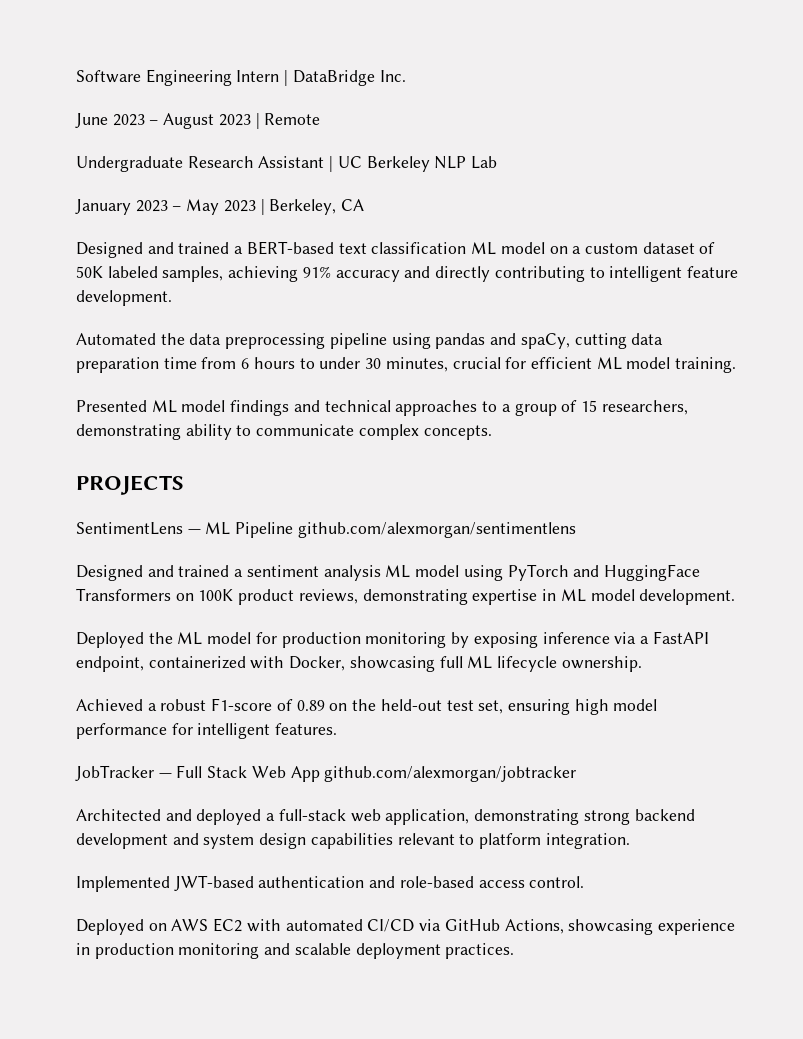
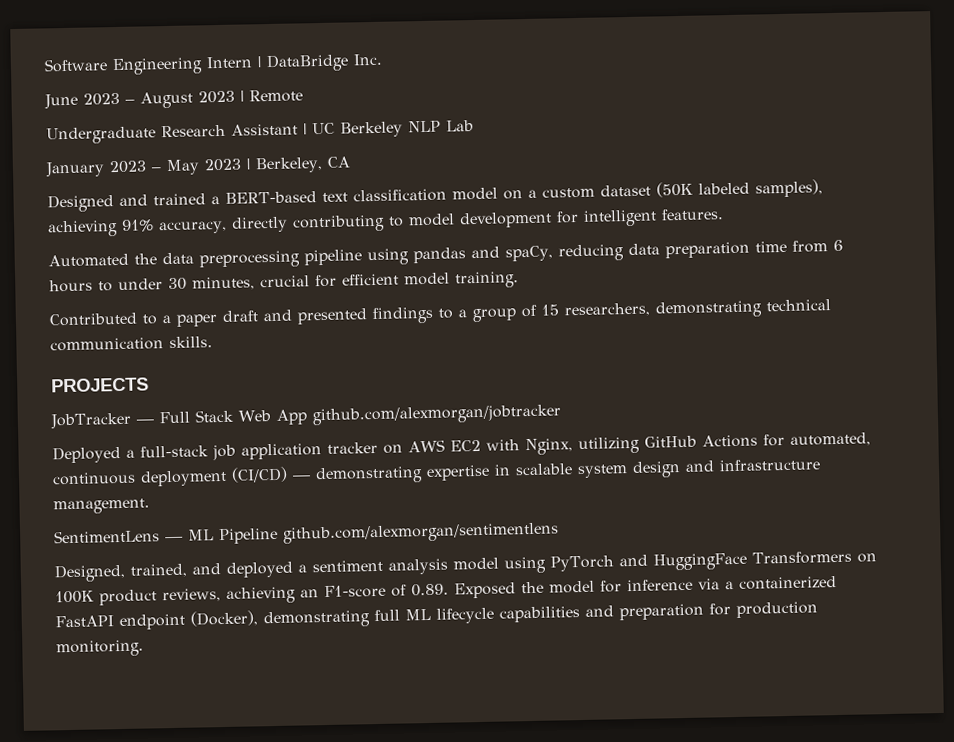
[471,242,497,255] ML -> (447, 195) none
[699,242,716,254] [76,266,738,282] [76,290,172,306] of 50K labeled samples, achieving 91% accuracy and directly contributing to intelligent feature development. -> [656,179,823,198] [47,208,724,238] (50K labeled samples), achieving 91% accuracy, directly contributing to model development for intelligent features.
[574,333,627,349] cutting -> [557,244,624,262] reducing
[596,357,622,370] ML -> (399, 279) none
[76,400,478,416] Presented ML model findings and technical approaches -> [49,306,434,327] Contributed to a paper draft and presented findings
[185,424,492,440] [76,475,184,495] ability to communicate complex concepts. // PROJECTS -> [766,299,831,312] [50,336,213,352] [51,377,149,393] [50,404,561,430] [52,432,871,464] [52,458,820,487] [53,498,150,515] technical communication skills. // PROJECTS // JobTracker — Full Stack Web App github.com/alexmorgan/jobtracker // Deployed a full-stack job application tracker on AWS EC2 with Nginx, utilizing GitHub Actions for automated, continuous deployment (CI/CD) — demonstrating expertise in scalable system design and infrastructure management.
[76,565,230,581] Designed and trained -> [54,561,293,583] Designed, trained, and deployed
[385,565,411,578] ML -> (448, 566) none
[362,589,736,605] [76,631,709,648] [76,656,642,672] [76,698,658,715] [76,723,338,739] [75,765,577,782] [76,809,695,825] [76,833,630,849] [76,875,585,892] [76,918,735,935] [76,943,515,959] demonstrating expertise in ML model development. // Deployed the ML model for production monitoring by exposing inference via a FastAPI endpoint, containerized with Docker, showcasing full ML lifecycle ownership. // Achieved a robust F1-score of 0.89 on the held-out test set, ensuring high model performance for intelligent features. // JobTracker — Full Stack Web App github.com/alexmorgan/jobtracker // Architected and deployed a full-stack web application, demonstrating strong backend development and system design capabilities relevant to platform integration. // Implemented JWT-based authentication and role-based access control. // Deployed on AWS EC2 with automated CI/CD via GitHub Actions, showcasing experience in production monitoring and scalable deployment practices. -> [226,576,837,604] [55,601,818,631] [56,639,144,658] achieving an F1-score of 0.89. Exposed the model for inference via a containerized FastAPI endpoint (Docker), demonstrating full ML lifecycle capabilities and preparation for production monitoring.

